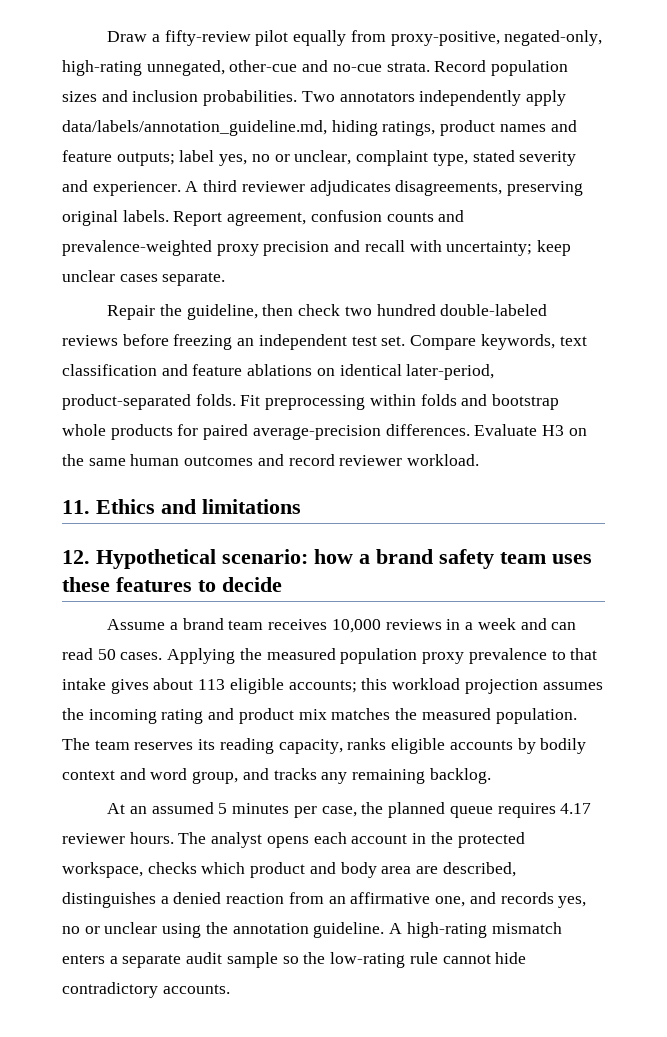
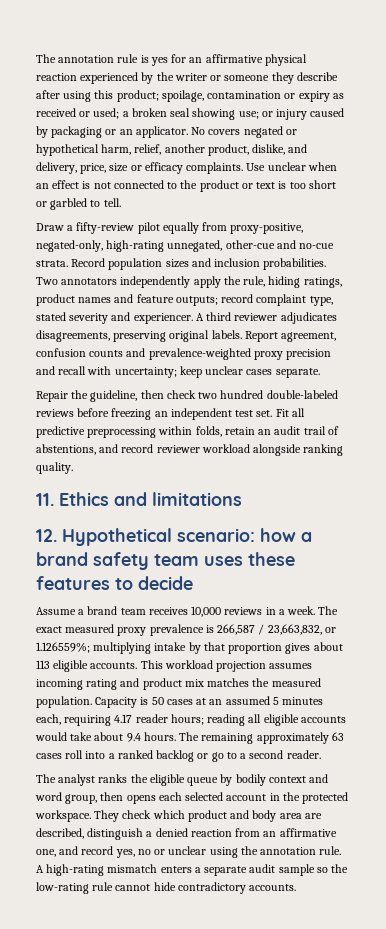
(107, 36) none -> [36,54,307,66] [36,72,338,84] [36,90,344,102] [36,108,345,120] [36,126,297,138] [36,144,308,156] [36,162,337,174] [36,180,336,192] [36,198,121,210] The annotation rule is yes for an affirmative physical reaction experienced by the writer or someone they describe after using this product; spoilage, contamination or expiry as received or used; a broken seal showing use; or injury caused by packaging or an applicator. No covers negated or hypothetical harm, relief, another product, dislike, and delivery, price, size or efficacy complaints. Use unclear when an effect is not connected to the product or text is too short or garbled to tell. //
[62,120,327,136] data/labels/annotation_guideline.md, -> [223,276,266,287] the rule,
[179,150,352,166] label yes, no or unclear, -> [221,294,254,303] record
[410,334,587,350] [62,364,495,380] [62,394,560,410] [62,424,587,440] [62,454,480,466] Compare keywords, text classification and feature ablations on identical later-period, product-separated folds. Fit preprocessing within folds and bootstrap whole products for paired average-precision differences. Evaluate H3 on the same human outcomes and record reviewer workload. -> [275,408,305,417] [36,426,339,438] [36,444,344,456] [36,462,73,474] Fit all predictive preprocessing within folds, retain an audit trail of abstentions, and record reviewer workload alongside ranking quality.
[477,618,577,630] [62,648,598,664] [62,678,106,690] week and can read 50 cases. Applying the measured population proxy prevalence to that intake -> [287,606,339,615] [36,624,336,636] [36,642,283,654] week. The exact measured proxy prevalence is 266,587 / 23,663,832, or 1.126559%; multiplying intake by that proportion
[288,678,388,693] accounts; this -> [90,660,163,669] accounts. This
[62,708,84,720] the -> (313, 666) none
[62,738,513,754] The team reserves its reading capacity, ranks eligible accounts -> [95,696,324,708] [36,714,346,726] [35,732,344,744] [36,750,321,762] [36,774,219,786] Capacity is 50 cases at an assumed 5 minutes each, requiring 4.17 reader hours; reading all eligible accounts would take about 9.4 hours. The remaining approximately 63 cases roll into a ranked backlog or go to a second reader. // The analyst ranks the eligible queue
[242,768,491,784] [107,802,592,818] [62,832,263,848] and tracks any remaining backlog. // At an assumed 5 minutes per case, the planned queue requires 4.17 reviewer hours. The analyst -> [100,792,124,801] then
(347, 838) none -> [185,792,224,801] selected
[62,862,197,878] workspace, checks -> [35,810,152,822] workspace. They check
[62,892,156,908] distinguishes -> [87,828,144,840] distinguish
[500,892,554,904] records -> [81,846,114,855] record
[313,922,385,938] guideline. -> [319,846,342,855] rule.

